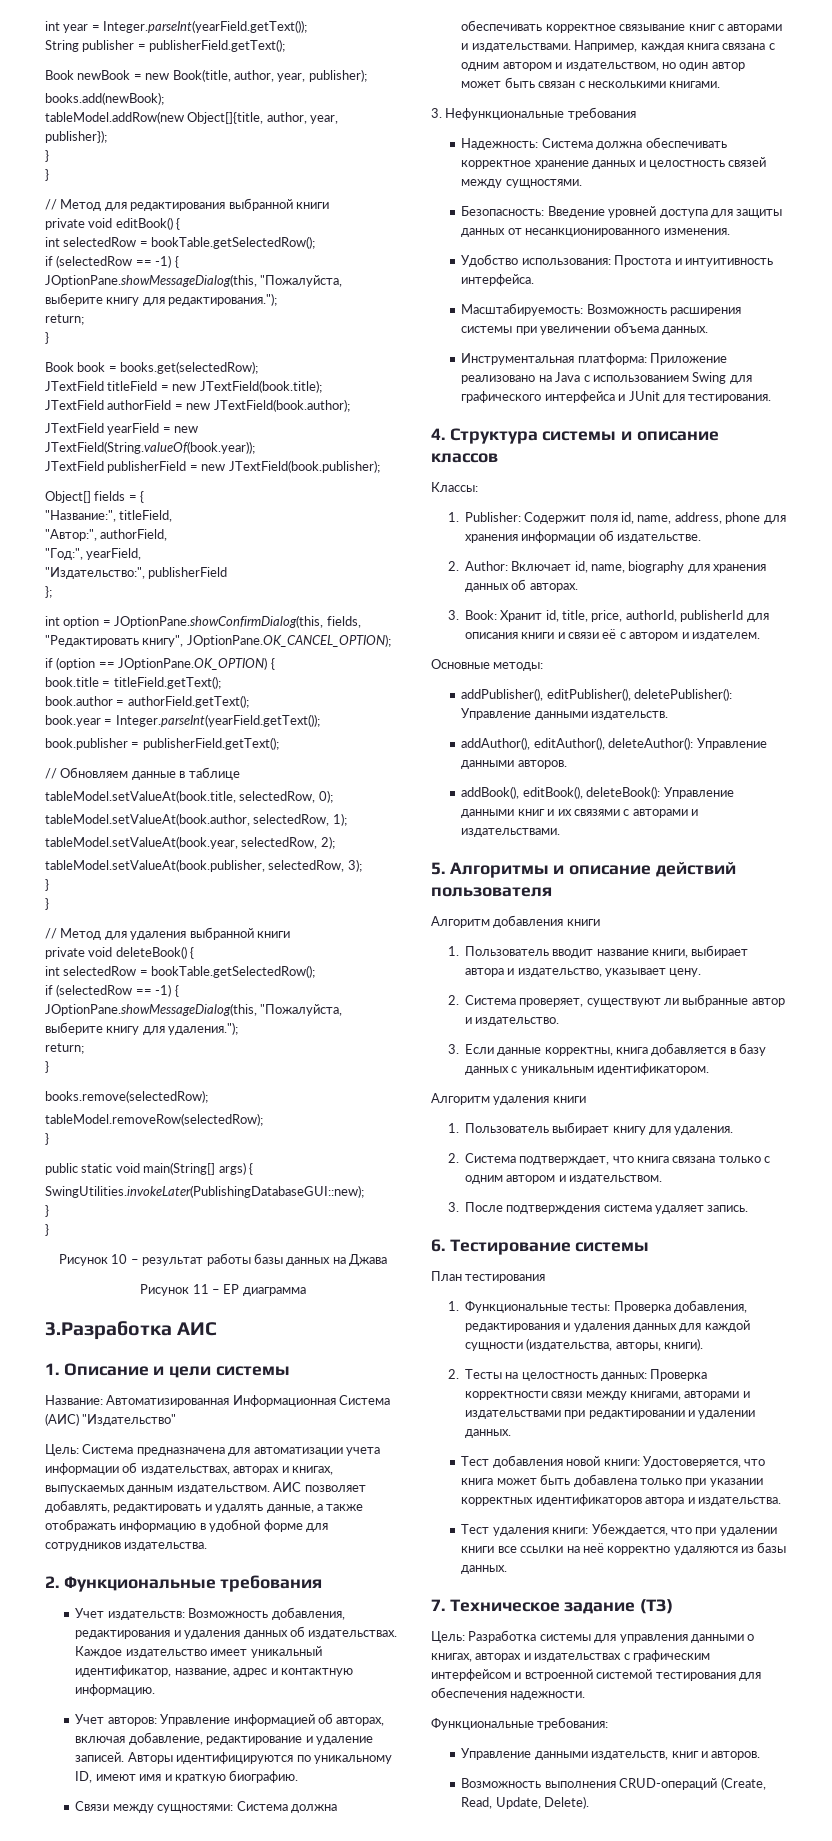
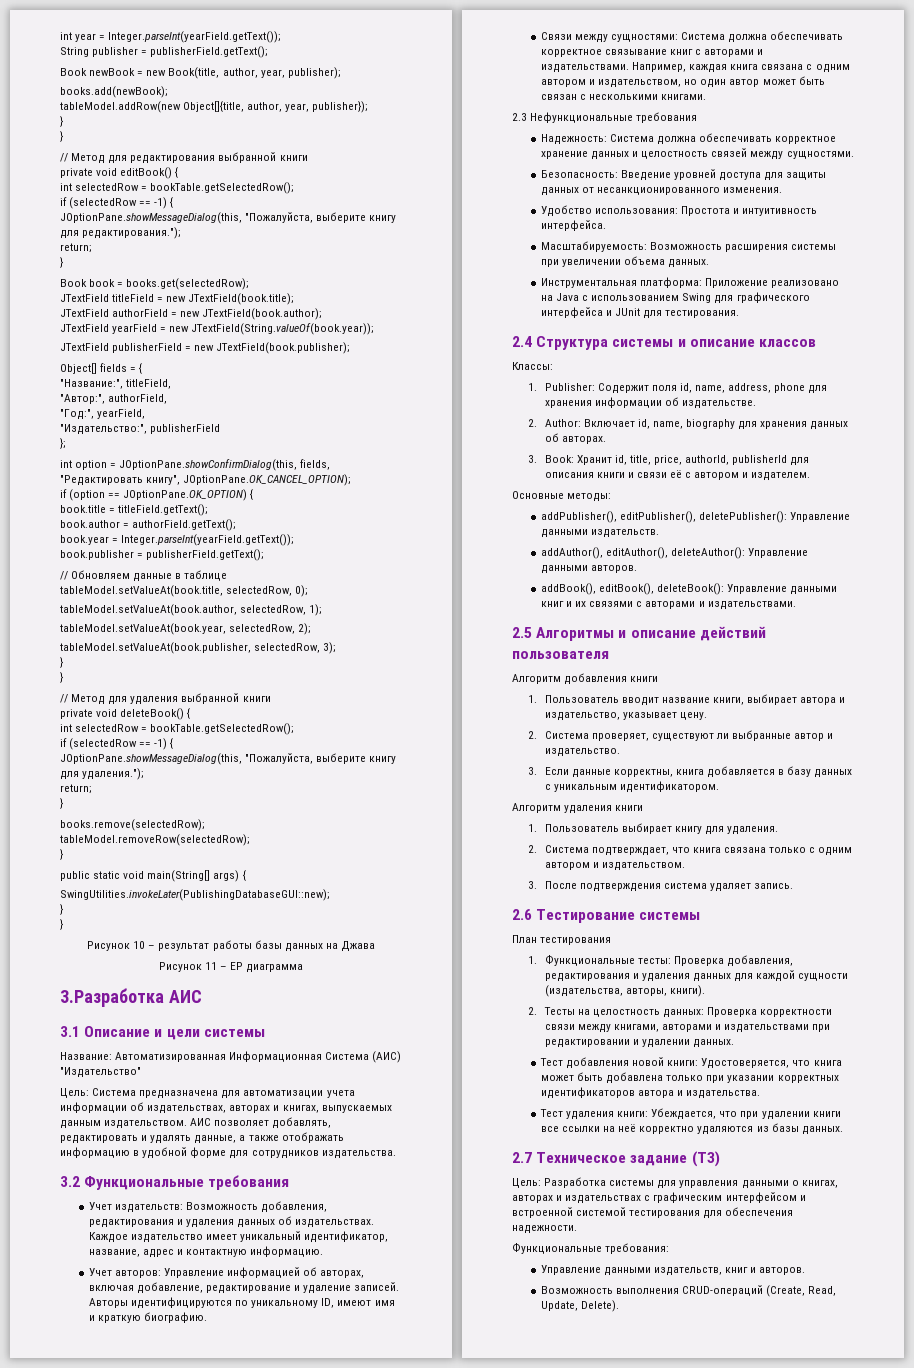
[45,1363,59,1375] 1. -> [60,1026,80,1037] 3.1
[45,1576,59,1588] 2. -> [60,1176,80,1187] 3.2
[431,108,442,118] 3. -> [512,113,527,121] 2.3
[431,428,445,440] 4. -> [512,336,532,347] 2.4
[431,862,445,875] 5. -> [512,627,532,638] 2.5
[431,1239,445,1252] 6. -> [512,909,532,920] 2.6
[431,1599,445,1611] 7. -> [512,1152,532,1163] 2.7

